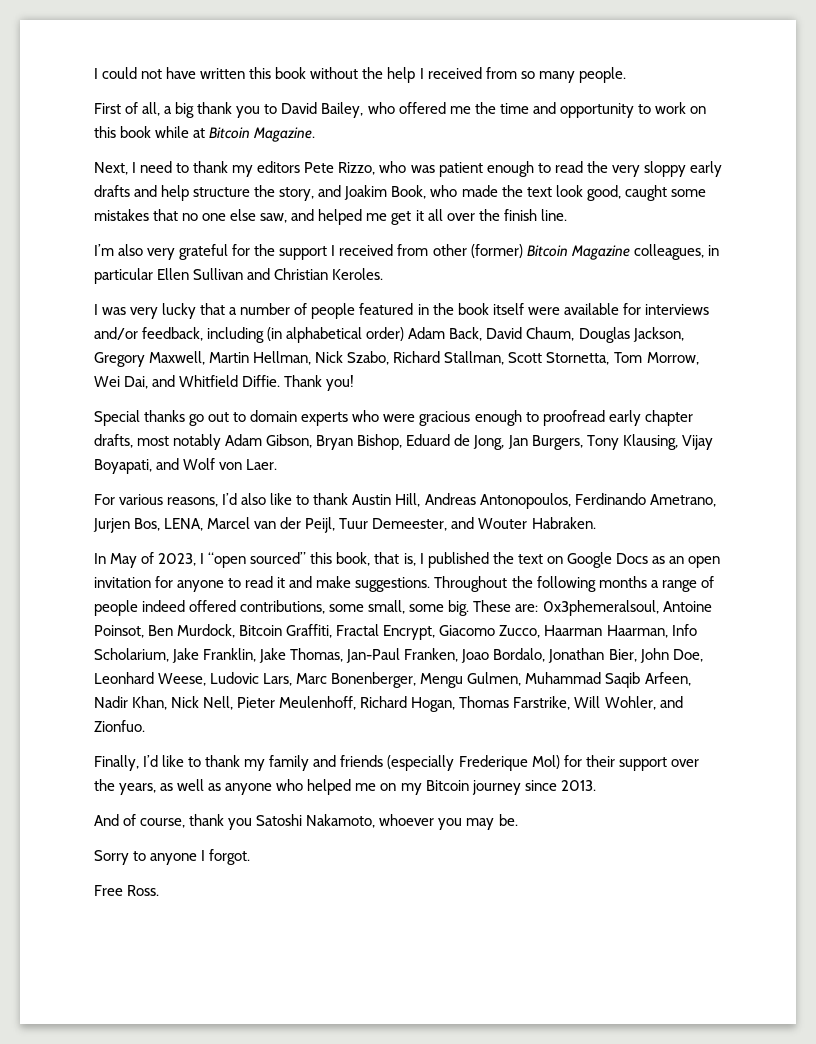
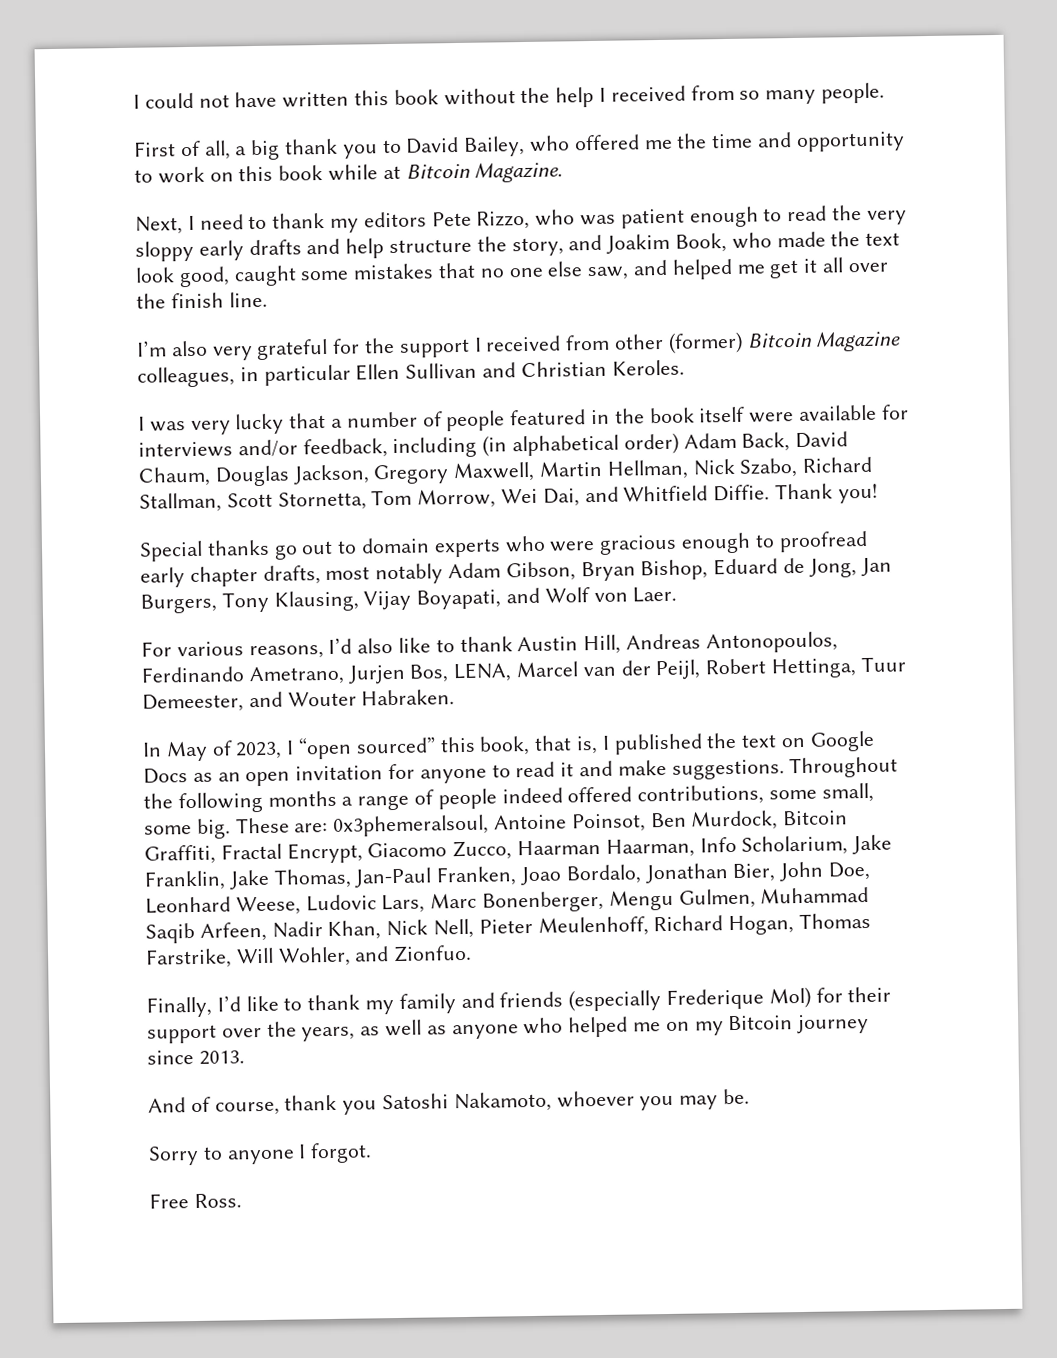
(336, 525) none -> [705,658,858,679] Robert Hettinga,

